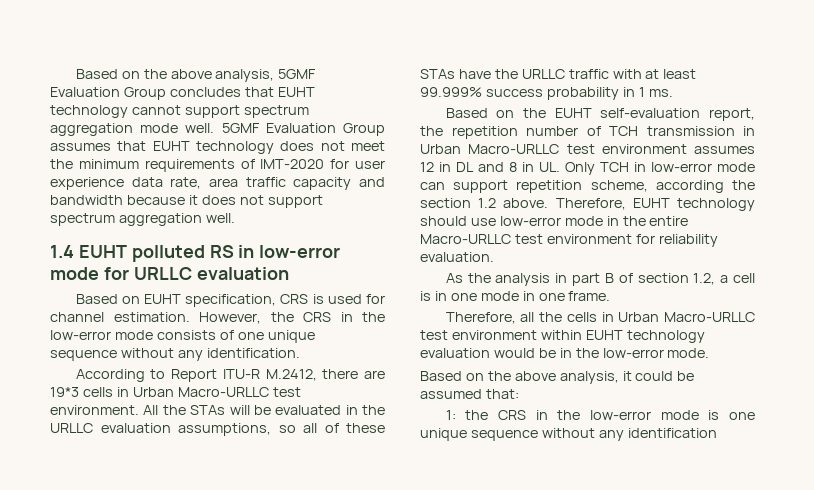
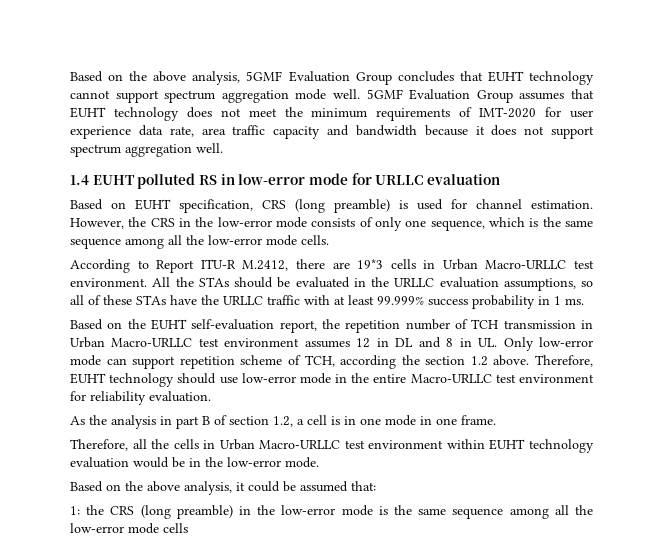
(309, 299) none -> [295,199,390,213] (long preamble)
[237,330,315,343] [50,348,300,361] one unique sequence without any identification. -> [375,217,593,231] [70,235,329,249] only one sequence, which is the same sequence among all the low-error mode cells.
[229,405,250,415] will -> [234,277,273,288] should
[600,162,646,172] TCH in -> (534, 344) none
[590,180,648,192] scheme, -> [240,355,335,367] scheme of TCH,
(527, 415) none -> [140,505,233,519] (long preamble)
[729,412,755,420] [420,428,717,441] one unique sequence without any identification -> [393,505,593,519] [70,523,188,534] the same sequence among all the low-error mode cells

